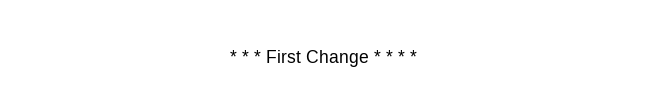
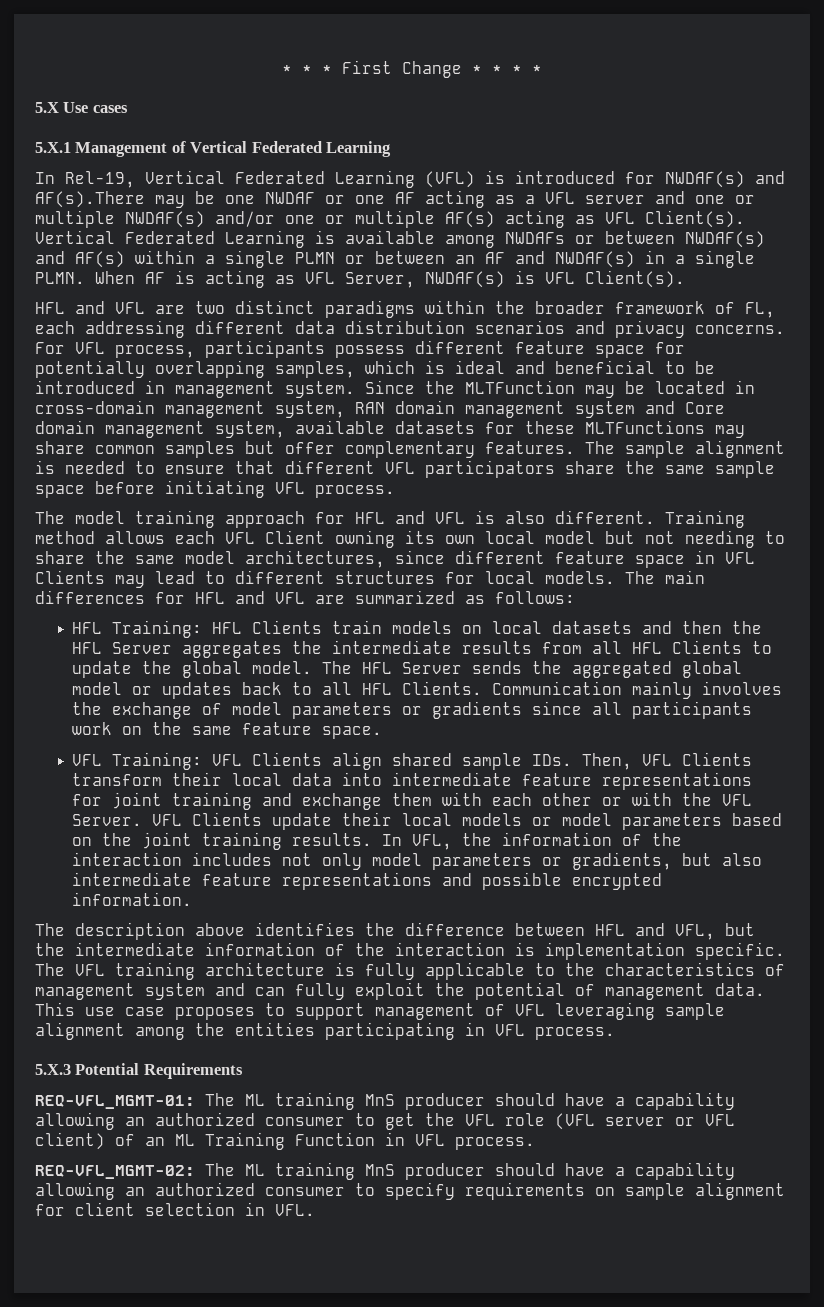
(417, 56) none -> [35,102,128,113] [35,141,392,157] [35,170,785,188] [35,190,755,208] [35,210,745,228] [35,230,765,248] [35,250,755,268] [35,270,685,288] [35,300,775,318] [35,320,785,338] [35,340,685,358] [35,360,715,378] [35,380,755,398] [35,400,725,418] [35,420,745,438] [35,440,785,458] [35,460,775,478] [35,480,395,498] [35,510,745,528] [35,530,785,548] [35,550,755,568] [35,570,705,588] [35,590,575,604] [72,620,763,638] [72,640,773,658] [72,661,743,678] [72,681,783,699] [72,701,753,719] [72,722,383,739] [72,752,753,770] [72,772,753,790] [72,792,753,810] [72,812,783,830] [72,832,683,850] [72,852,763,870] [72,872,663,890] [72,892,193,906] [35,922,755,940] [35,942,785,960] [35,962,785,980] [35,982,765,1000] [35,1002,725,1020] [35,1022,615,1040] [35,1063,243,1079] [35,1092,735,1110] [35,1112,735,1130] [35,1132,535,1150] [35,1162,735,1180] [35,1182,785,1200] [35,1202,315,1216] // 5.X Use cases // 5.X.1 Management of Vertical Federated Learning // In Rel-19, Vertical Federated Learning (VFL) is introduced for NWDAF(s) and AF(s).There may be one NWDAF or one AF acting as a VFL server and one or multiple NWDAF(s) and/or one or multiple AF(s) acting as VFL Client(s). Vertical Federated Learning is available among NWDAFs or between NWDAF(s) and AF(s) within a single PLMN or between an AF and NWDAF(s) in a single PLMN. When AF is acting as VFL Server, NWDAF(s) is VFL Client(s). // HFL and VFL are two distinct paradigms within the broader framework of FL, each addressing different data distribution scenarios and privacy concerns. For VFL process, participants possess different feature space for potentially overlapping samples, which is ideal and beneficial to be introduced in management system. Since the MLTFunction may be located in cross-domain management system, RAN domain management system and Core domain management system, available datasets for these MLTFunctions may share common samples but offer complementary features. The sample alignment is needed to ensure that different VFL participators share the same sample space before initiating VFL process. // The model training approach for HFL and VFL is also different. Training method allows each VFL Client owning its own local model but not needing to share the same model architectures, since different feature space in VFL Clients may lead to different structures for local models. The main differences for HFL and VFL are summarized as follows: // HFL Training: HFL Clients train models on local datasets and then the HFL Server aggregates the intermediate results from all HFL Clients to update the global model. The HFL Server sends the aggregated global model or updates back to all HFL Clients. Communication mainly involves the exchange of model parameters or gradients since all participants work on the same feature space. // VFL Training: VFL Clients align shared sample IDs. Then, VFL Clients transform their local data into intermediate feature representations for joint training and exchange them with each other or with the VFL Server. VFL Clients update their local models or model parameters based on the joint training results. In VFL, the information of the interaction includes not only model parameters or gradients, but also intermediate feature representations and possible encrypted information. // The description above identifies the difference between HFL and VFL, but the intermediate information of the interaction is implementation specific. The VFL training architecture is fully applicable to the characteristics of management system and can fully exploit the potential of management data. This use case proposes to support management of VFL leveraging sample alignment among the entities participating in VFL process. // 5.X.3 Potential Requirements // REQ-VFL_MGMT-01: The ML training MnS producer should have a capability allowing an authorized consumer to get the VFL role (VFL server or VFL client) of an ML Training Function in VFL process. // REQ-VFL_MGMT-02: The ML training MnS producer should have a capability allowing an authorized consumer to specify requirements on sample alignment for client selection in VFL.

